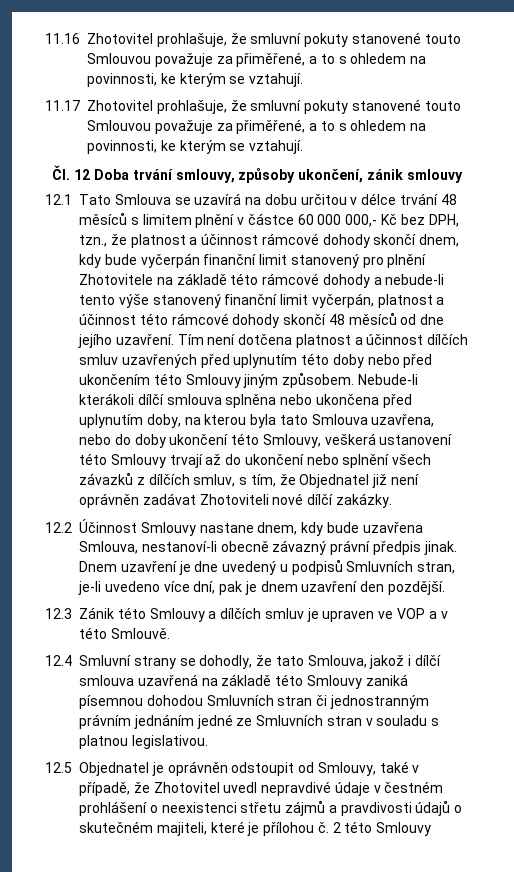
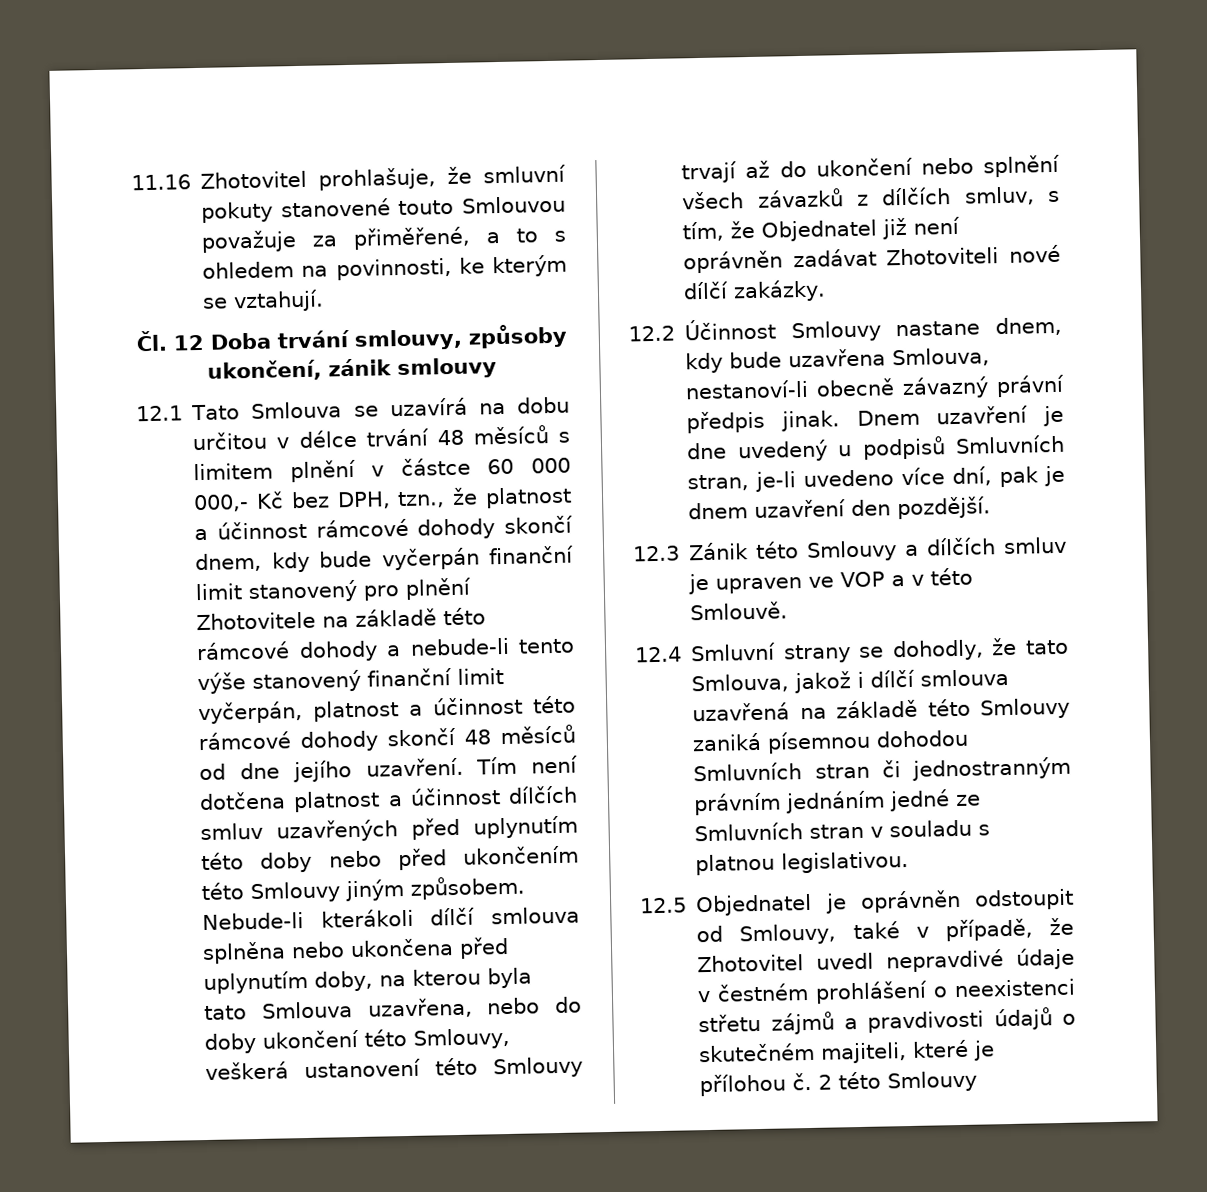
[45,99,461,114] [87,119,427,134] [87,140,304,154] // 11.17 Zhotovitel prohlašuje, že smluvní pokuty stanovené touto Smlouvou považuje za přiměřené, a to s ohledem na povinnosti, ke kterým se vztahují. -> (325, 301) none

